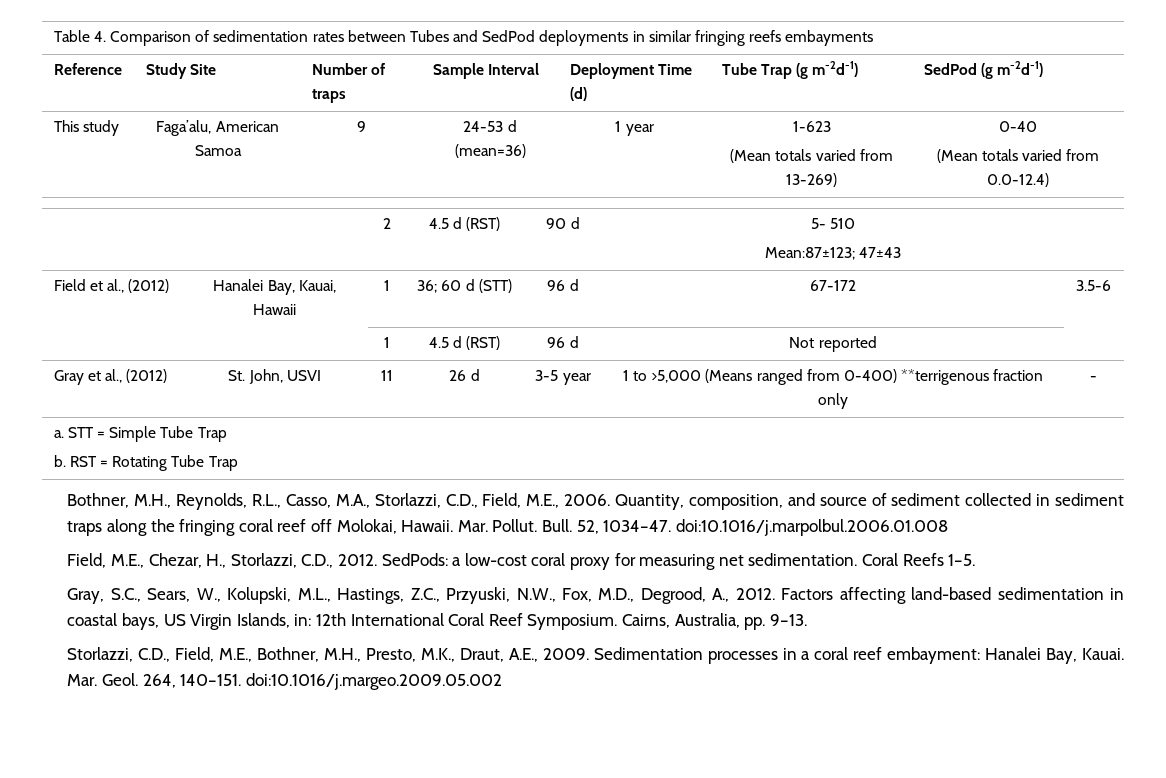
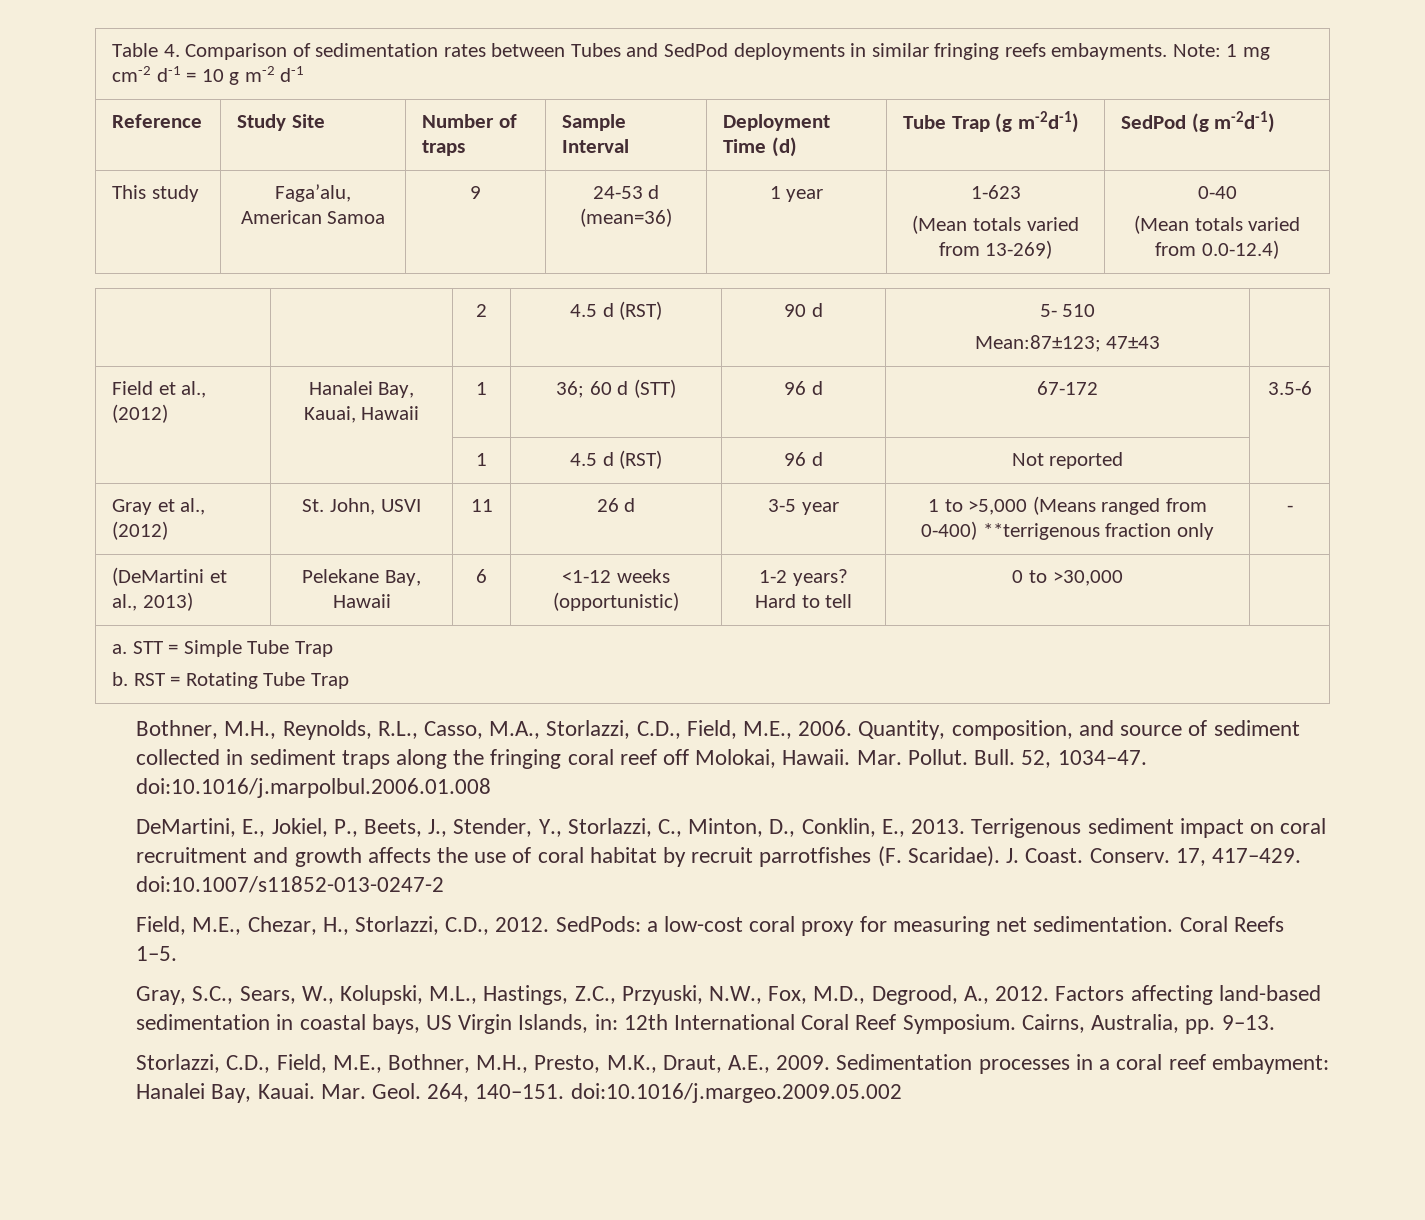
[785,30,874,46] embayments -> [1051,43,1270,60] [112,66,305,85] embayments. Note: 1 mg cm-2 d-1 = 10 g m-2 d-1
(1097, 378) none -> [112,567,227,586] [112,592,193,611] [302,569,421,586] [332,594,391,608] [476,569,487,583] [562,569,670,583] [553,592,679,611] [759,569,848,586] [754,594,853,608] [1012,570,1123,586] // (DeMartini et al., 2013) | Pelekane Bay, Hawaii | 6 | <1-12 weeks (opportunistic) | 1-2 years? Hard to tell | 0 to >30,000 |
(948, 527) none -> [136,818,1327,838] [136,846,1301,867] [136,876,445,893] // DeMartini, E., Jokiel, P., Beets, J., Stender, Y., Storlazzi, C., Minton, D., Conklin, E., 2013. Terrigenous sediment impact on coral recruitment and growth affects the use of coral habitat by recruit parrotfishes (F. Scaridae). J. Coast. Conserv. 17, 417–429. doi:10.1007/s11852-013-0247-2

